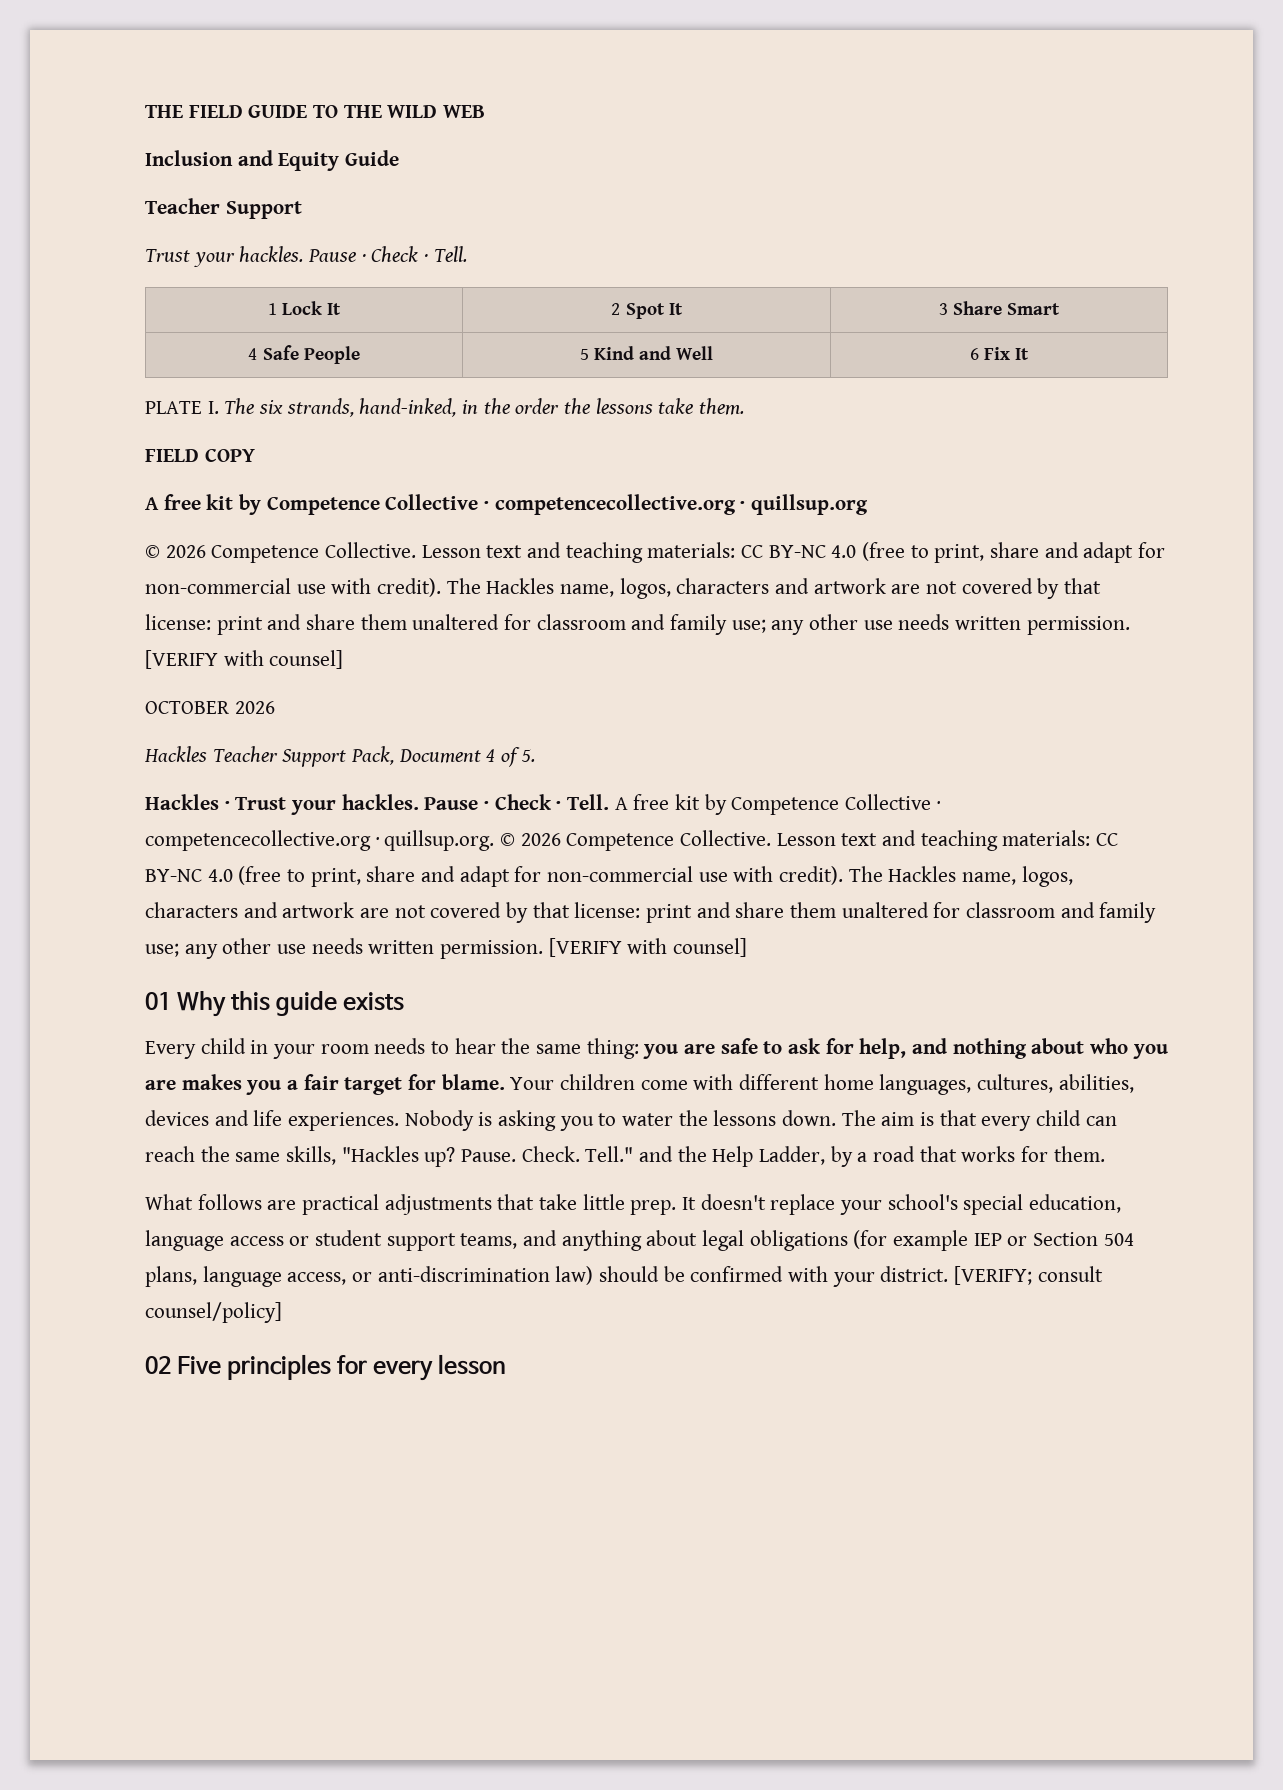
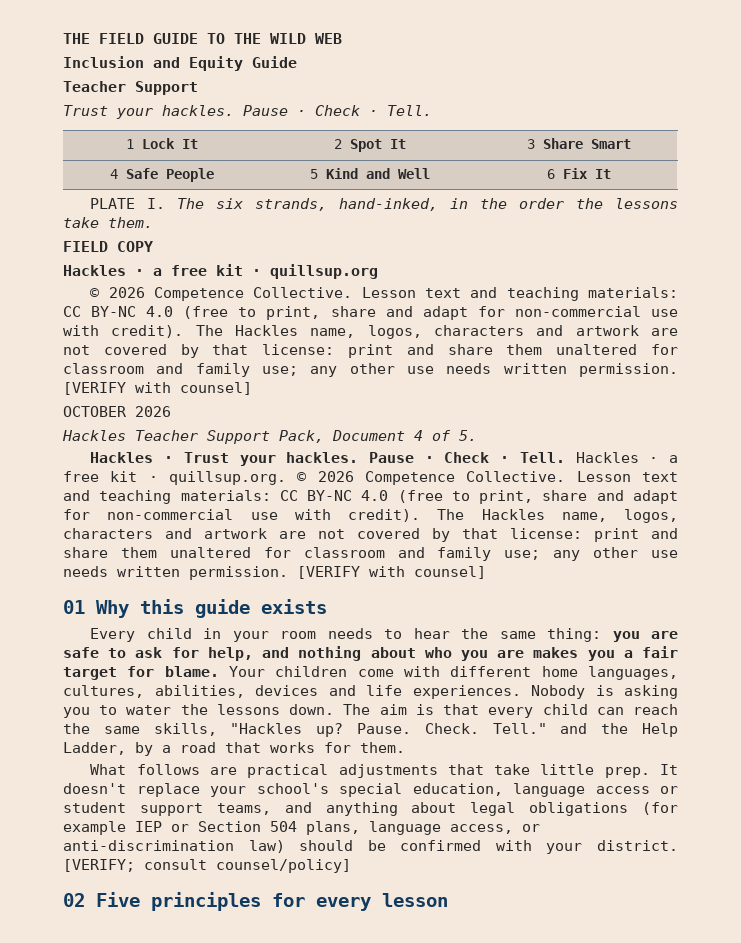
[145,494,736,515] A free kit by Competence Collective · competencecollective.org -> [63,264,243,276] Hackles · a free kit
[614,794,940,815] [145,830,371,851] A free kit by Competence Collective · competencecollective.org -> [575,452,678,463] [63,471,138,482] Hackles · a free kit

